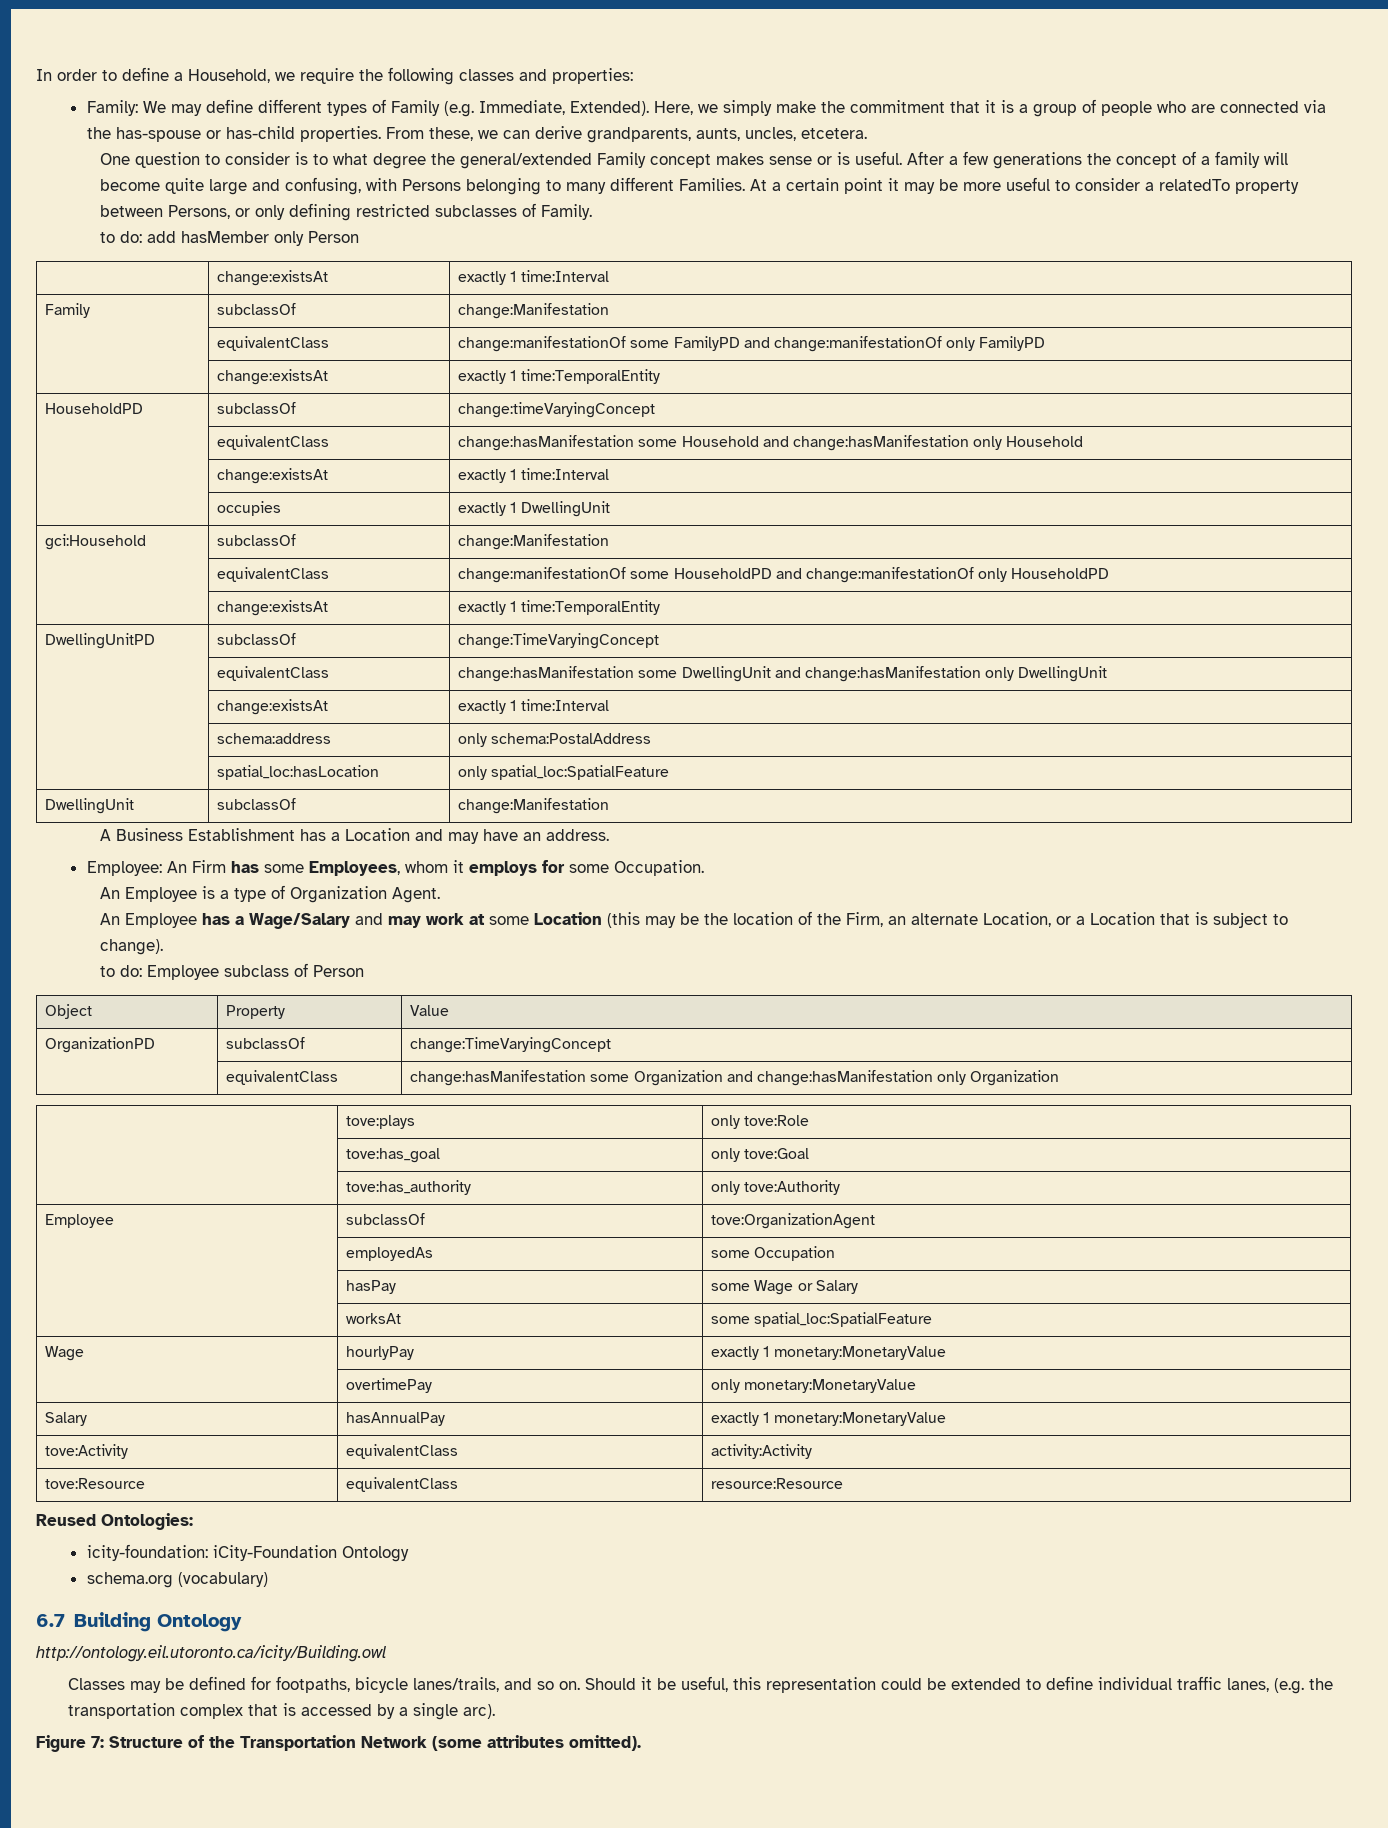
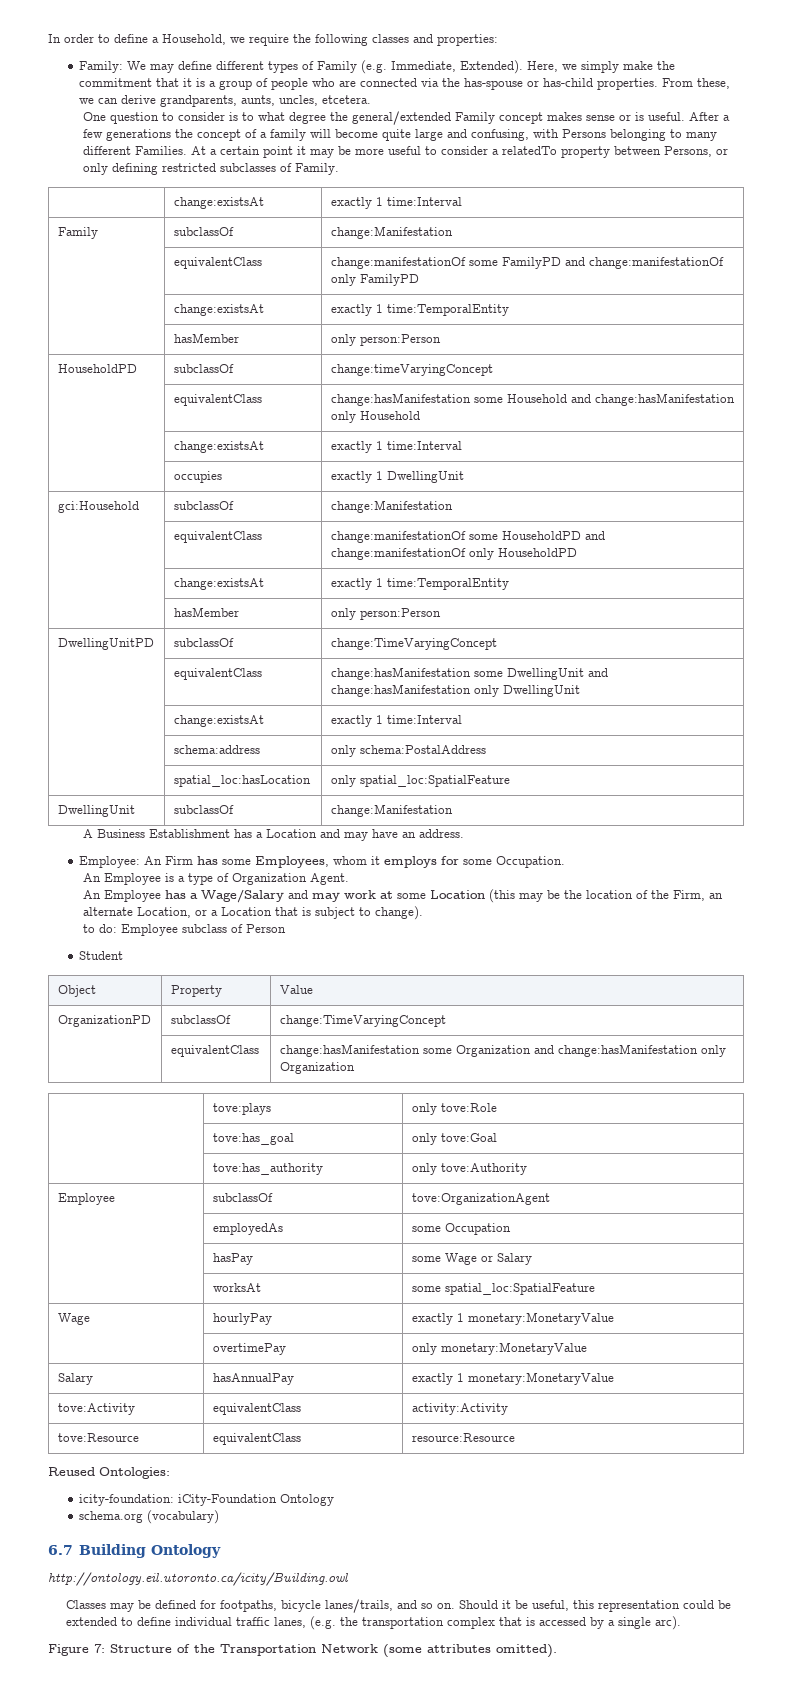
[100,231,360,246] // to do: add hasMember only Person -> (340, 169) none
(660, 376) none -> [173,333,239,343] [330,334,441,346] // | hasMember | only person:Person
(660, 607) none -> [173,607,239,617] [330,608,441,620] // | hasMember | only person:Person
(365, 971) none -> [79,951,124,960] // Student

